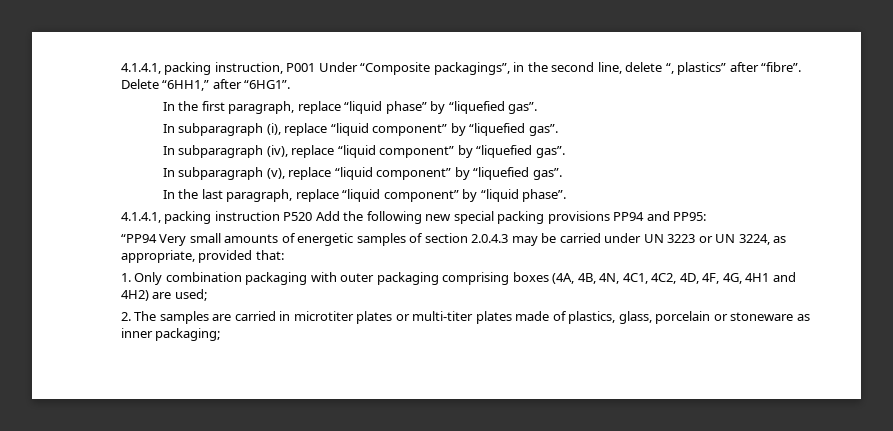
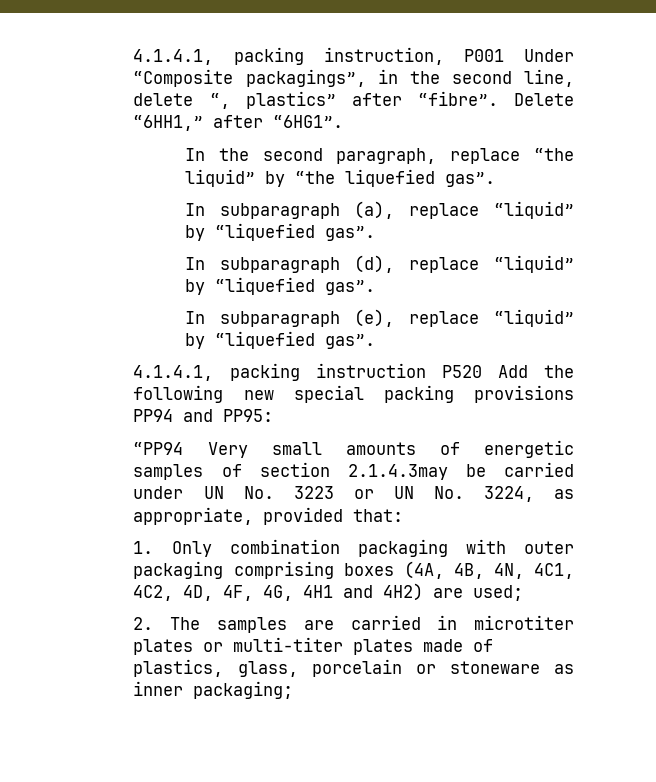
[201,101,538,114] [162,123,558,136] [162,145,565,158] [162,167,562,180] [162,189,567,202] first paragraph, replace “liquid phase” by “liquefied gas”. // In subparagraph (i), replace “liquid component” by “liquefied gas”. // In subparagraph (iv), replace “liquid component” by “liquefied gas”. // In subparagraph (v), replace “liquid component” by “liquefied gas”. // In the last paragraph, replace “liquid component” by “liquid phase”. -> [262,148,574,164] [184,169,495,187] [184,201,574,219] [184,223,375,241] [184,255,574,273] [184,277,375,295] [184,309,574,327] [184,331,375,349] second paragraph, replace “the liquid” by “the liquefied gas”. // In subparagraph (a), replace “liquid” by “liquefied gas”. // In subparagraph (d), replace “liquid” by “liquefied gas”. // In subparagraph (e), replace “liquid” by “liquefied gas”.
[471,234,538,246] 2.0.4.3 may -> [347,464,448,480] 2.1.4.3may
(664, 238) none -> [243,486,274,499] No.
(736, 238) none -> [433,486,464,499] No.

